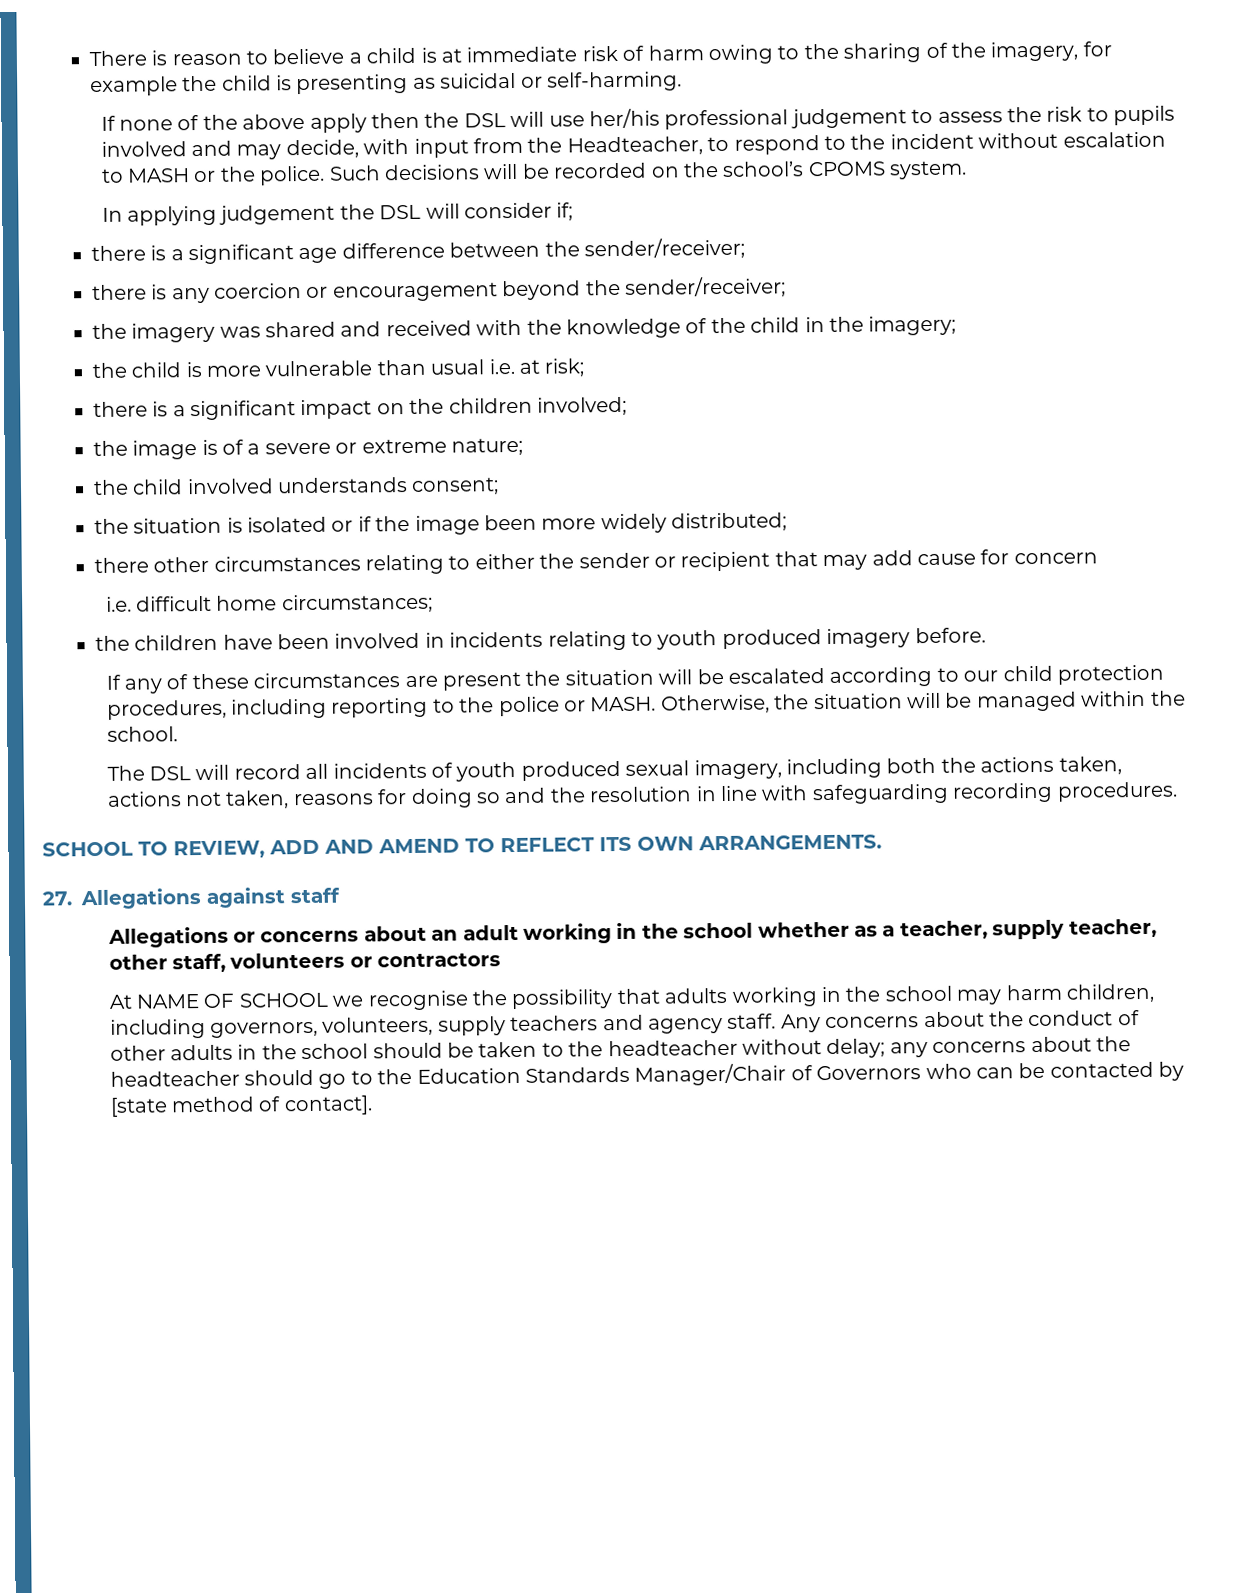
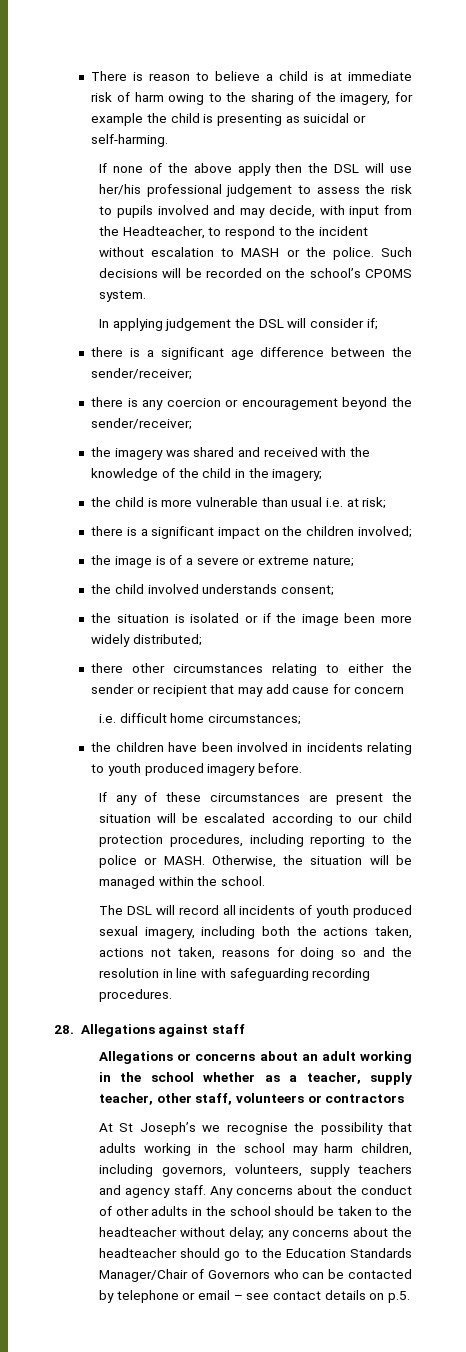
[42,834,882,859] [42,891,73,906] SCHOOL TO REVIEW, ADD AND AMEND TO REFLECT ITS OWN ARRANGEMENTS. // 27. -> [54,1025,74,1034] 28.
[136,992,329,1009] NAME OF SCHOOL -> [119,1122,196,1135] St Joseph’s
[109,1095,373,1117] [state method of contact]. -> [116,1290,410,1303] telephone or email – see contact details on p.5.

